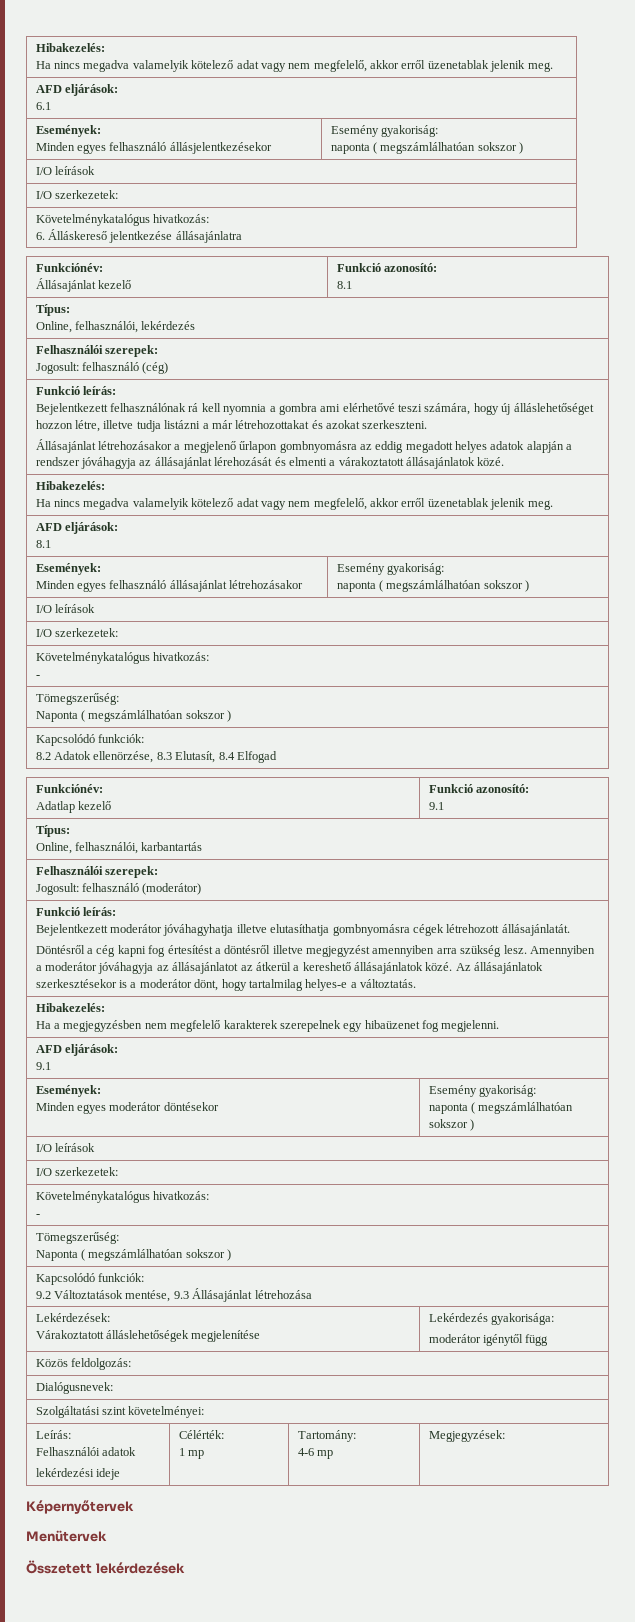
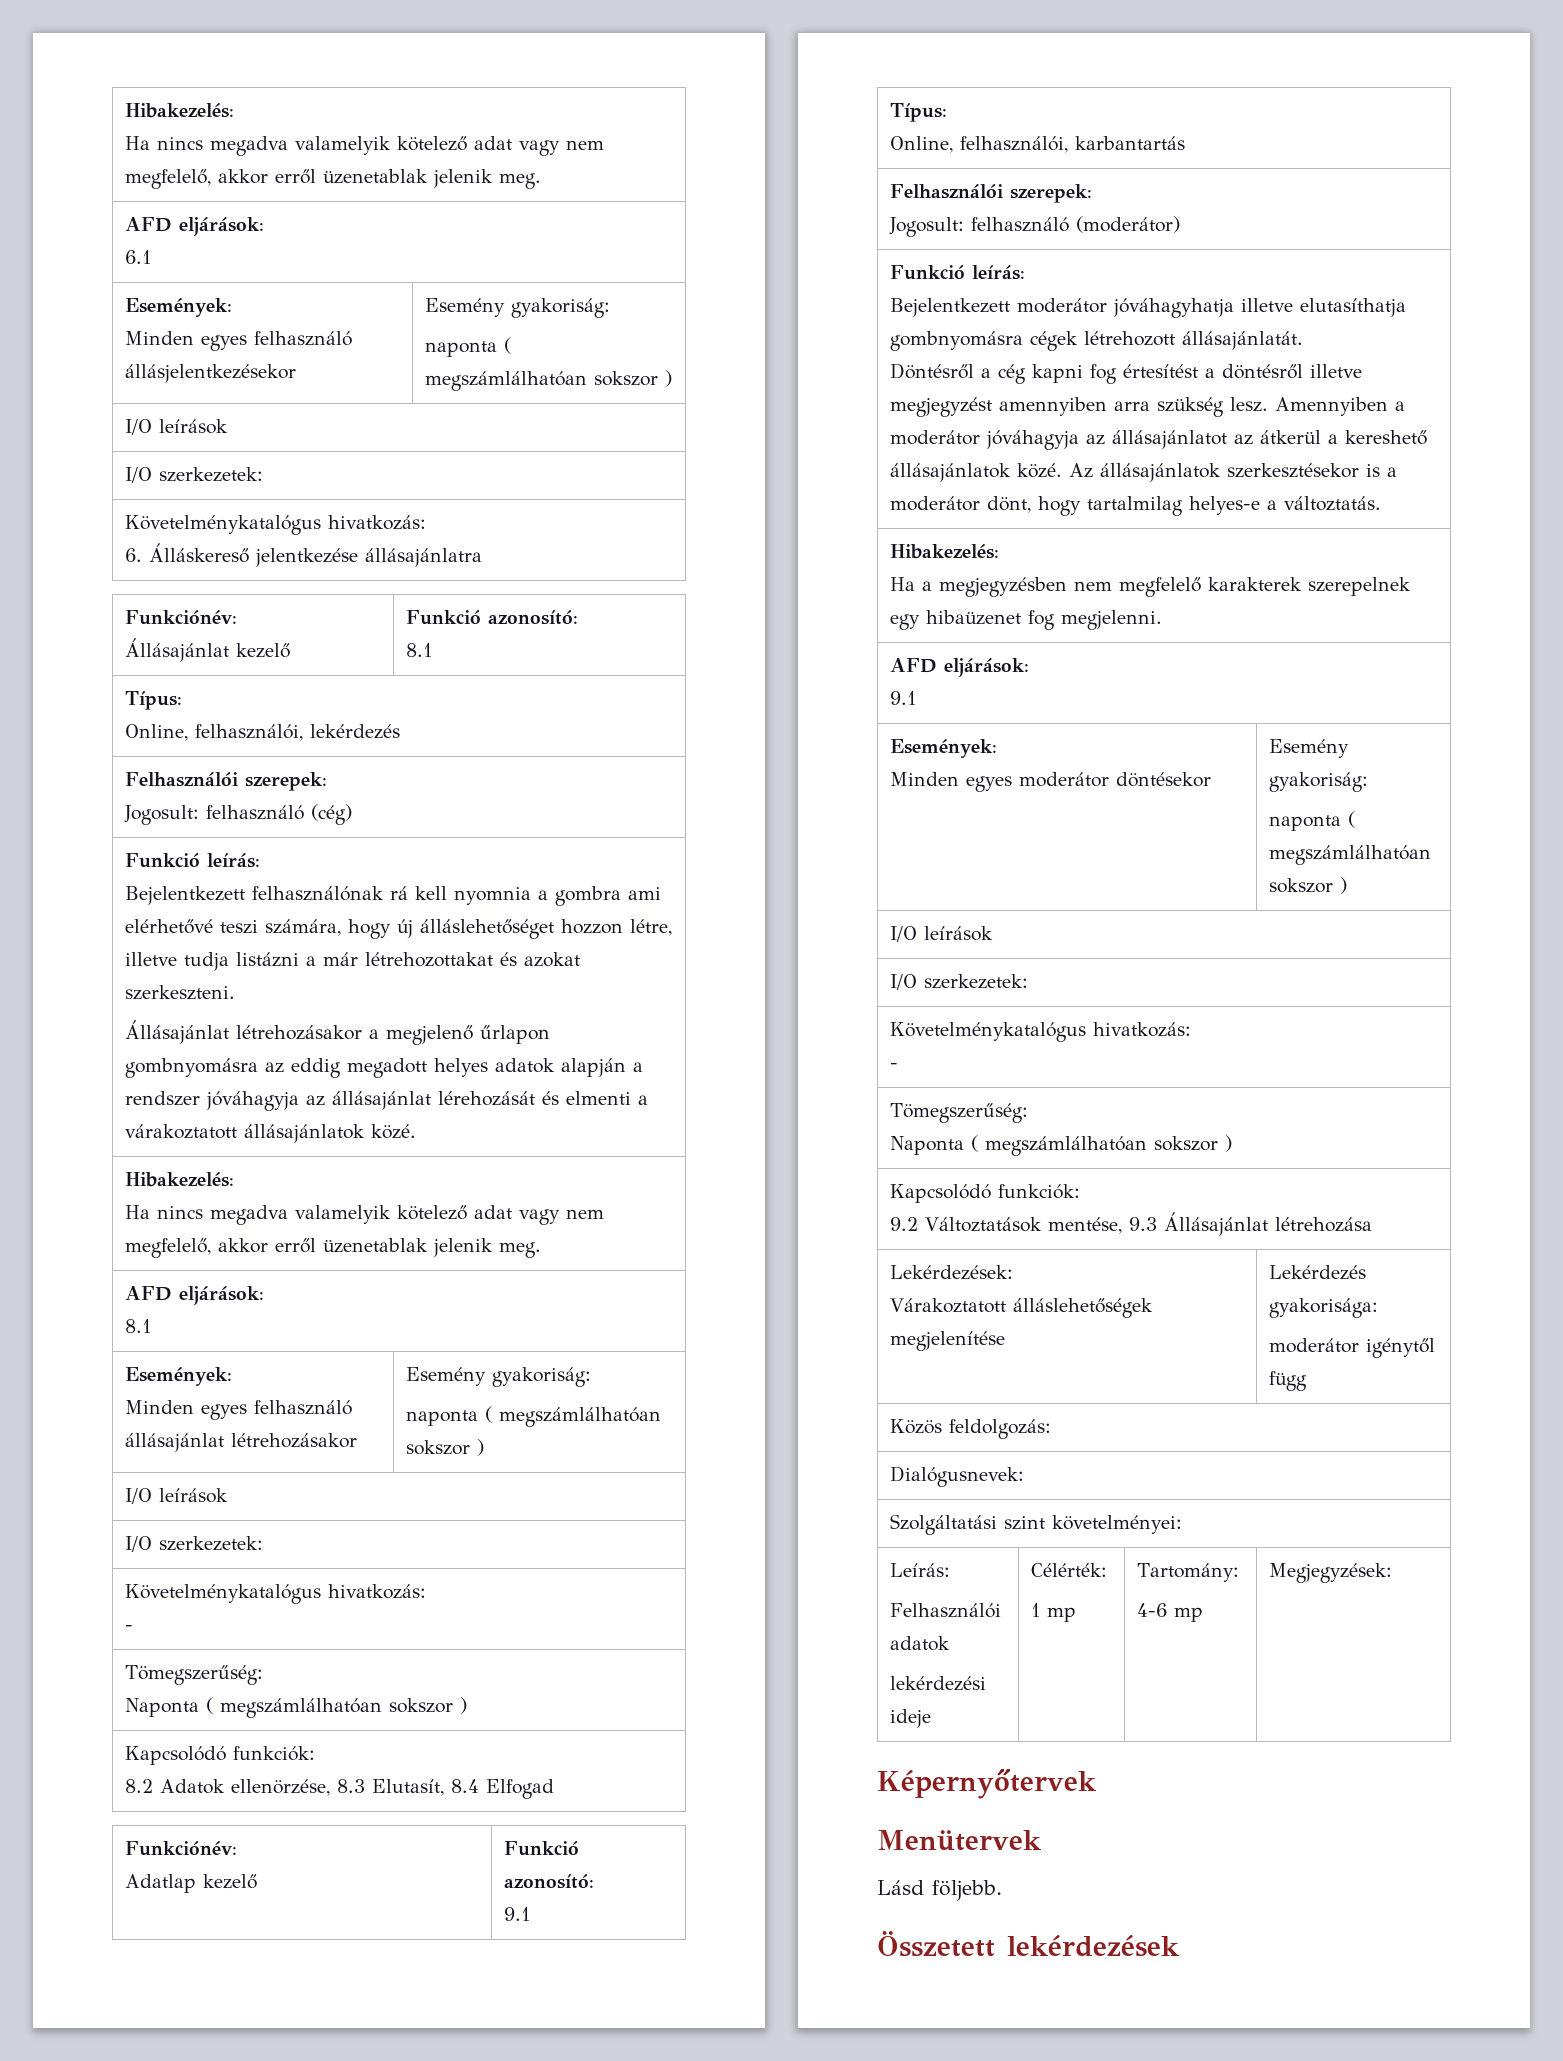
(107, 1536) none -> [877,1880,1002,1901] // Lásd följebb.

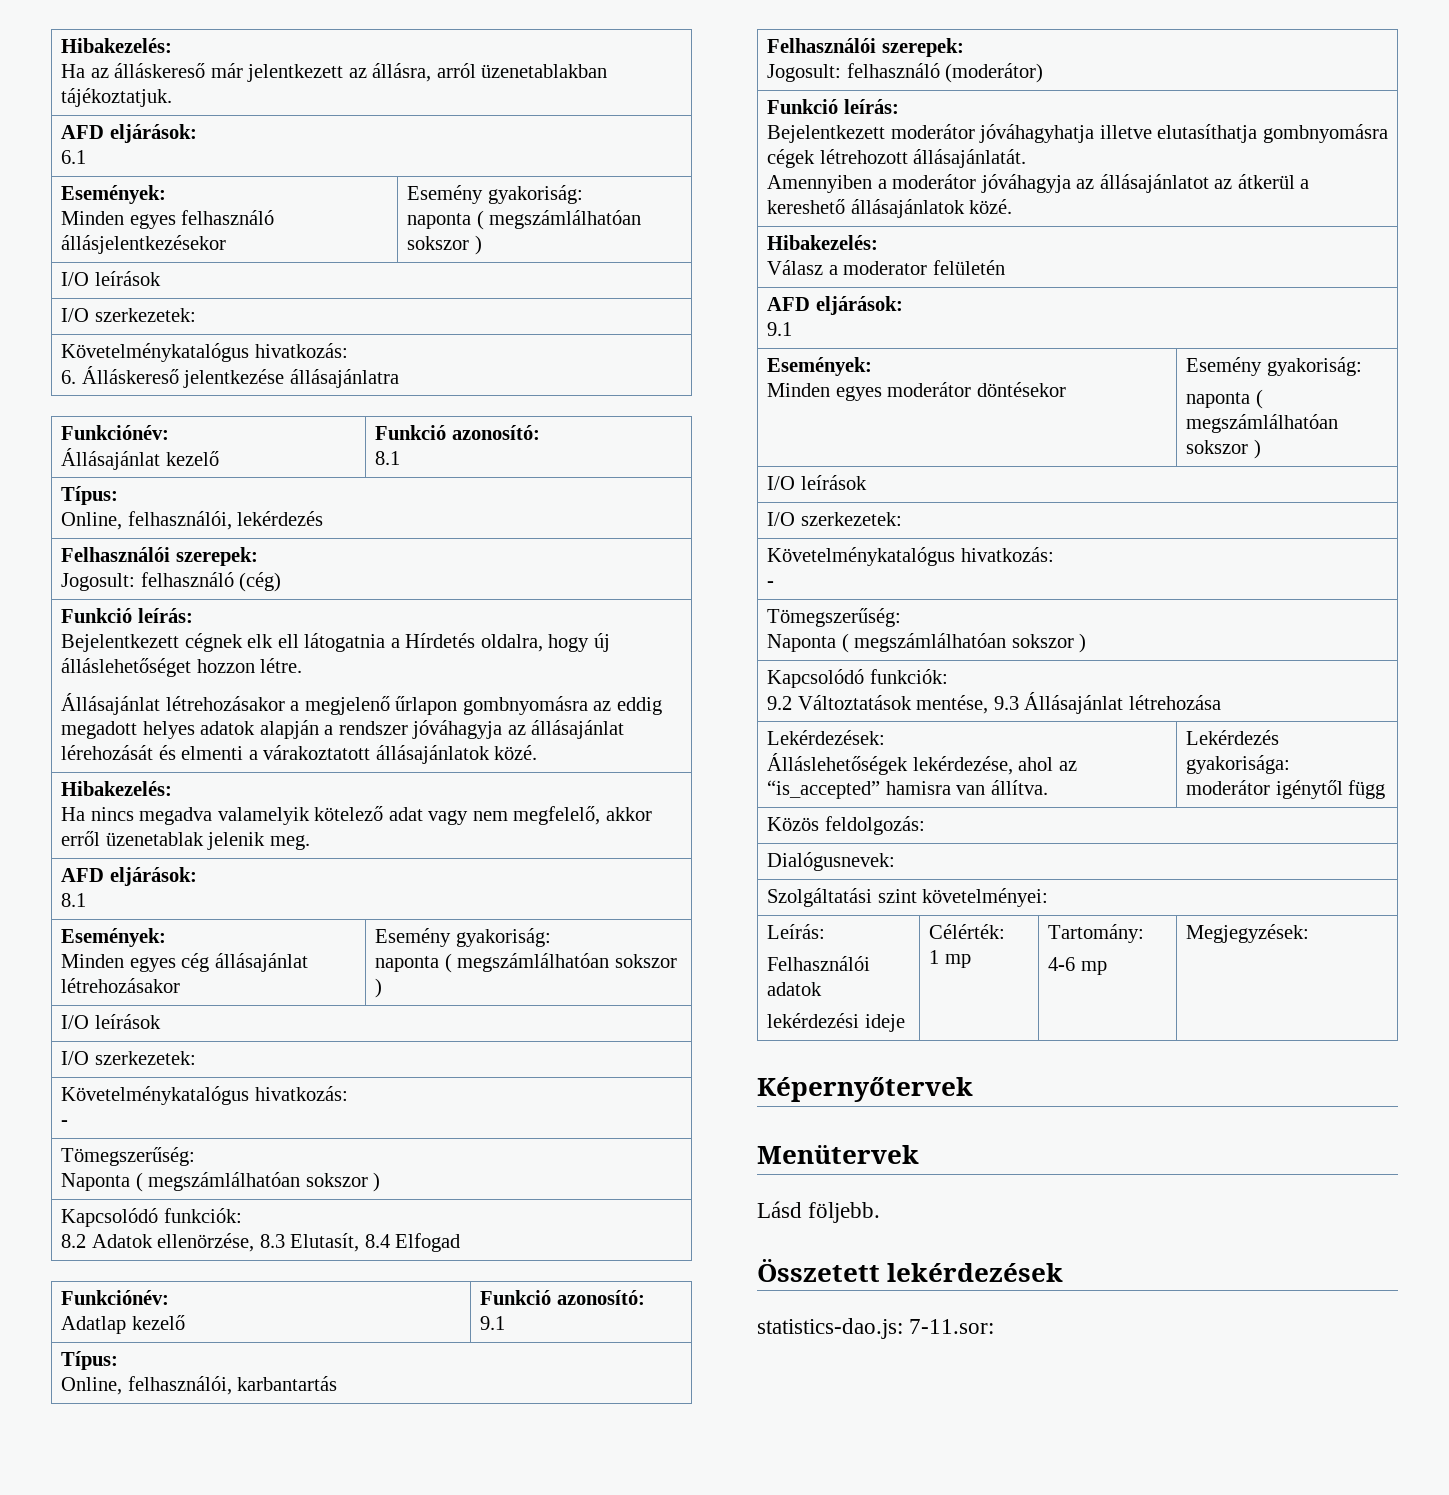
[125,103,235,118] [125,136,605,156] [125,169,542,189] Hibakezelés: // Ha nincs megadva valamelyik kötelező adat vagy nem megfelelő, akkor erről üzenetablak jelenik meg. -> [61,38,173,53] [61,63,608,82] [61,88,173,107] Hibakezelés: // Ha az álláskereső már jelentkezett az állásra, arról üzenetablakban tájékoztatjuk.
[252,886,662,906] [125,919,673,939] [125,952,581,971] [125,985,236,1000] felhasználónak rá kell nyomnia a gombra ami elérhetővé teszi számára, hogy új álláslehetőséget hozzon létre, illetve tudja listázni a már létrehozottakat és azokat szerkeszteni. -> [184,633,610,652] [61,658,303,677] cégnek elk ell látogatnia a Hírdetés oldalra, hogy új álláslehetőséget hozzon létre.
[254,1400,353,1415] felhasználó -> [181,953,210,972] cég
[890,363,1363,384] [890,397,1269,417] Döntésről a cég kapni fog értesítést a döntésről illetve megjegyzést amennyiben arra szükség lesz. -> (1027, 158) none
[1069,463,1398,482] [890,496,1382,516] [890,544,1000,559] [890,577,1412,597] [890,610,1163,630] Az állásajánlatok szerkesztésekor is a moderátor dönt, hogy tartalmilag helyes-e a változtatás. // Hibakezelés: // Ha a megjegyzésben nem megfelelő karakterek szerepelnek egy hibaüzenet fog megjelenni. -> [767,235,879,250] [767,260,1005,275] // Hibakezelés: // Válasz a moderator felületén
[890,1298,1154,1318] [890,1331,1006,1351] Várakoztatott álláslehetőségek megjelenítése -> [767,753,1077,775] [767,780,1048,799] Álláslehetőségek lekérdezése, ahol az “is_accepted” hamisra van állítva.
(1180, 1946) none -> [757,1318,995,1339] // statistics-dao.js: 7-11.sor:

